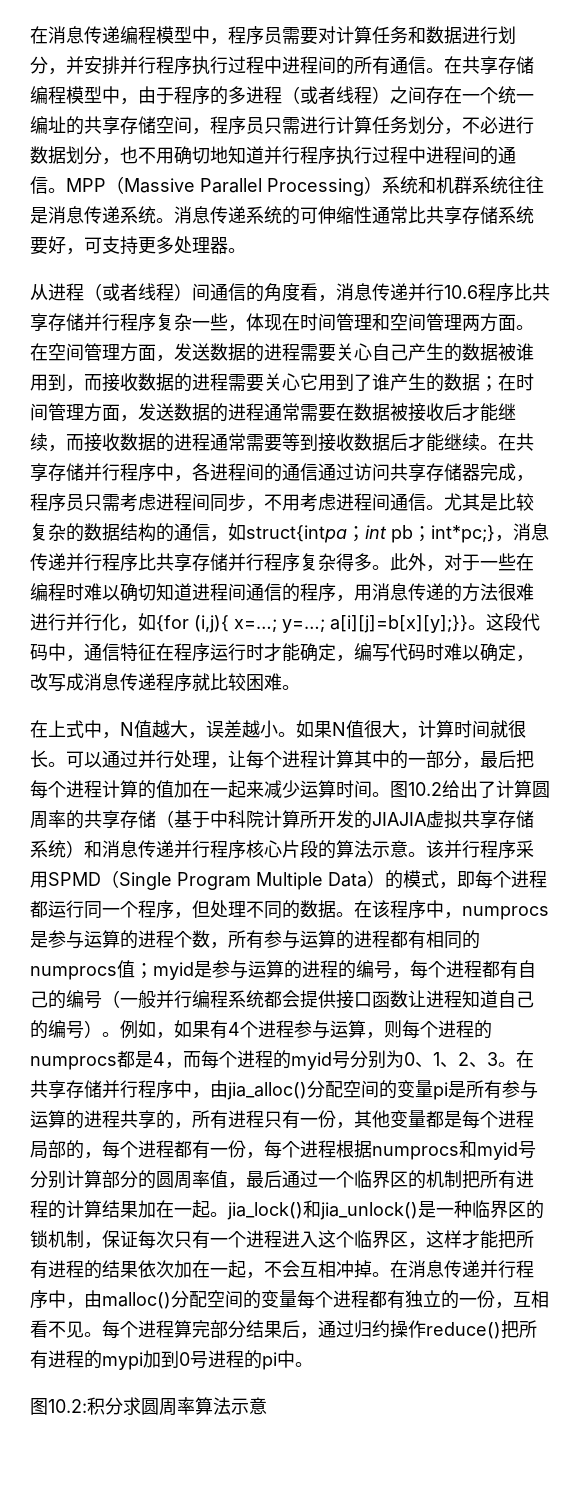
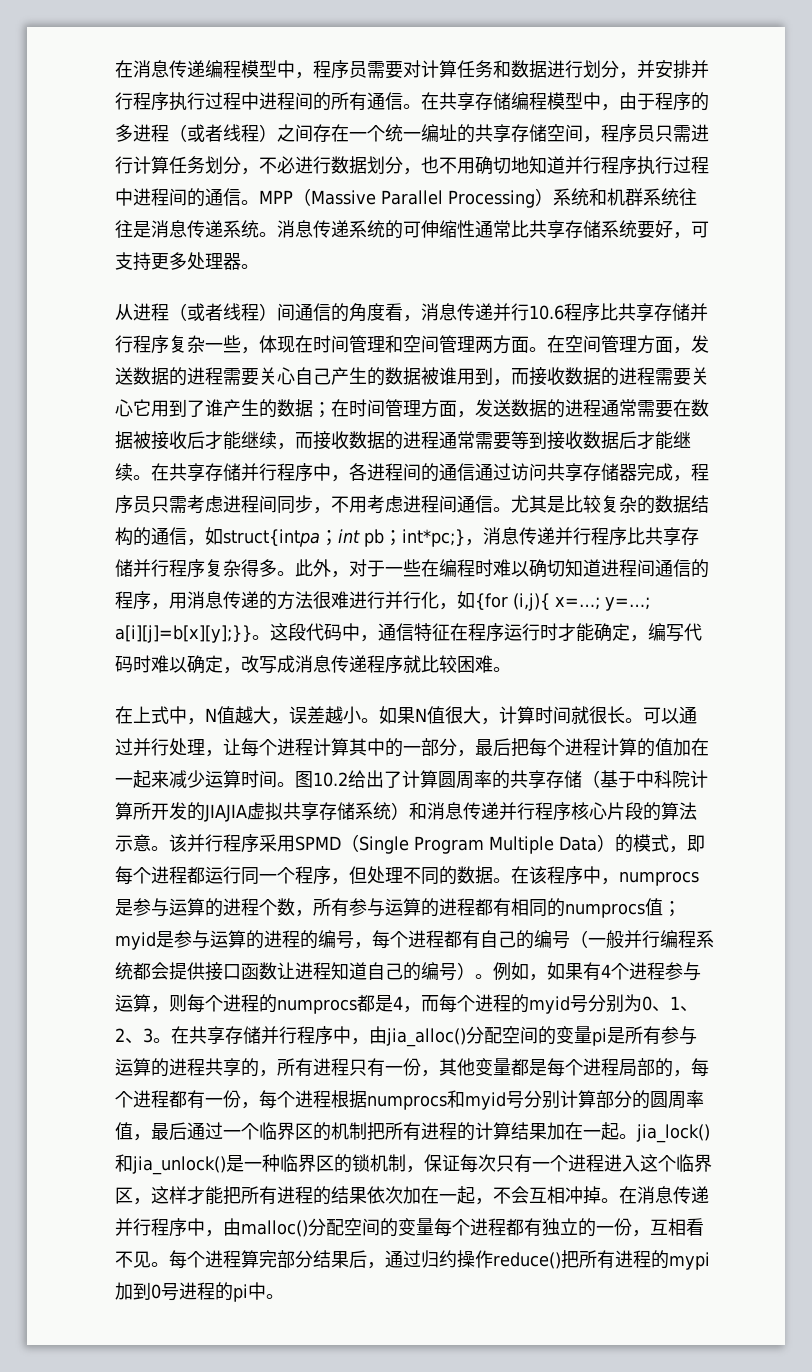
[30,1397,267,1416] // 图10.2:积分求圆周率算法示意 -> (284, 1296) none

